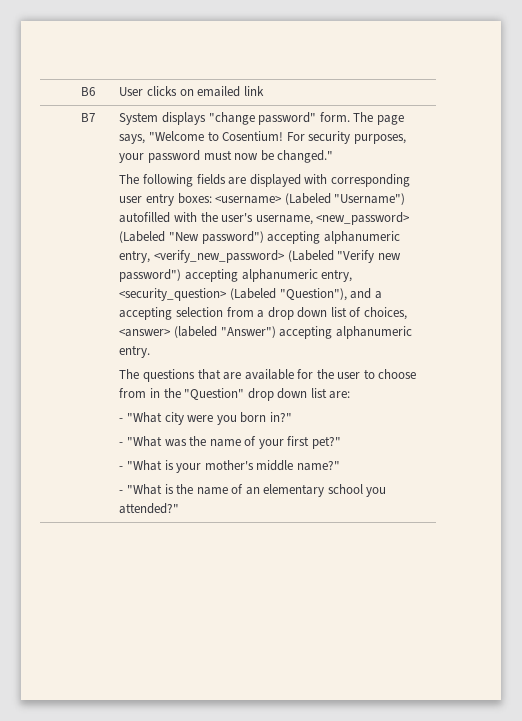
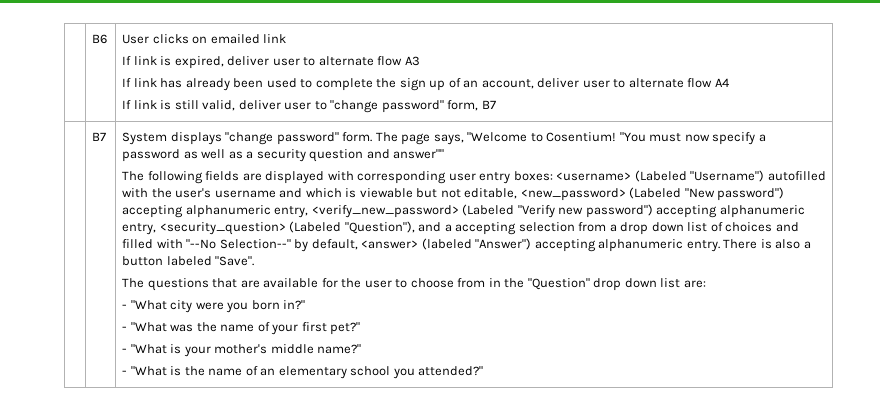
(264, 91) none -> [122,56,420,69] [122,78,729,91] [122,100,496,113] // If link is expired, deliver user to alternate flow A3 // If link has already been used to complete the sign up of an account, deliver user to alternate flow A4 // If link is still valid, deliver user to "change password" form, B7
[286,131,406,144] [119,150,334,163] For security purposes, your password must now be changed." -> [619,132,766,145] [122,149,445,162] "You must now specify a password as well as a security question and answer""
[255,215,313,225] username, -> [214,188,518,199] username and which is viewable but not editable,
[363,307,407,320] choices, -> [725,222,799,232] [122,239,358,252] choices and filled with "--No Selection--" by default,
(151, 351) none -> [723,239,811,249] [122,256,255,266] There is also a button labeled "Save".

